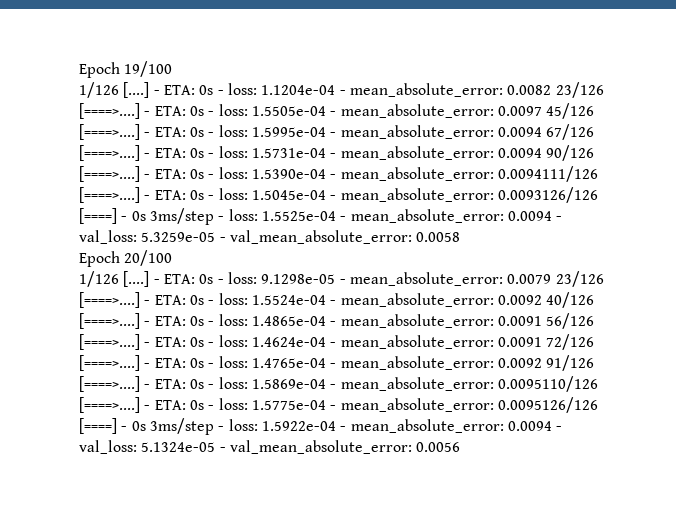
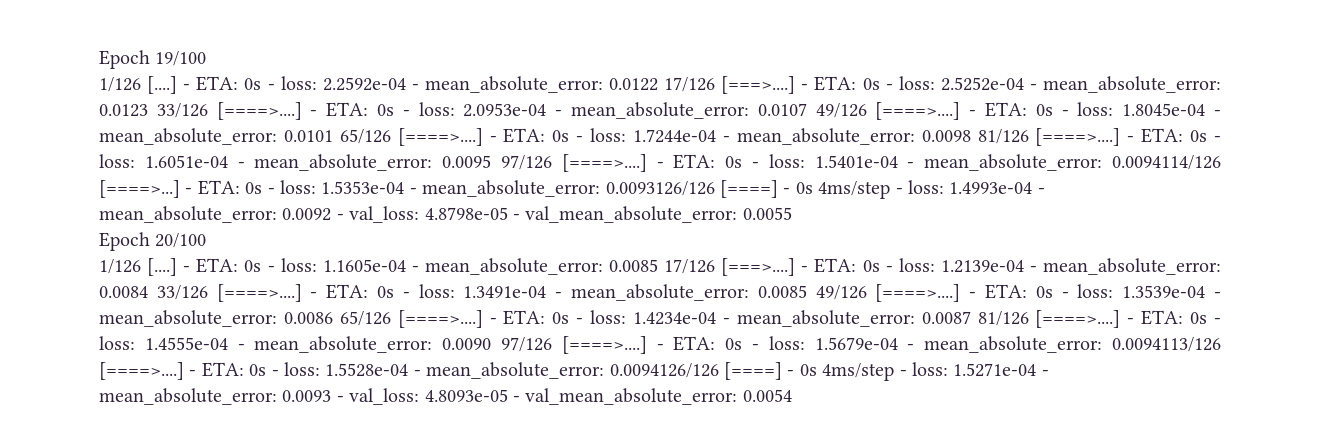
[261,82,604,98] [79,103,595,119] [79,124,595,140] [79,145,595,161] [79,166,598,182] [79,187,326,203] 1.1204e-04 - mean_absolute_error: 0.0082 23/126 [====>....] - ETA: 0s - loss: 1.5505e-04 - mean_absolute_error: 0.0097 45/126 [====>....] - ETA: 0s - loss: 1.5995e-04 - mean_absolute_error: 0.0094 67/126 [====>....] - ETA: 0s - loss: 1.5731e-04 - mean_absolute_error: 0.0094 90/126 [====>....] - ETA: 0s - loss: 1.5390e-04 - mean_absolute_error: 0.0094111/126 [====>....] - ETA: 0s - loss: 1.5045e-04 -> [322,76,1222,94] [99,102,1221,120] [99,128,1222,146] [99,154,1221,172] [99,180,405,198] 2.2592e-04 - mean_absolute_error: 0.0122 17/126 [===>....] - ETA: 0s - loss: 2.5252e-04 - mean_absolute_error: 0.0123 33/126 [====>....] - ETA: 0s - loss: 2.0953e-04 - mean_absolute_error: 0.0107 49/126 [====>....] - ETA: 0s - loss: 1.8045e-04 - mean_absolute_error: 0.0101 65/126 [====>....] - ETA: 0s - loss: 1.7244e-04 - mean_absolute_error: 0.0098 81/126 [====>....] - ETA: 0s - loss: 1.6051e-04 - mean_absolute_error: 0.0095 97/126 [====>....] - ETA: 0s - loss: 1.5401e-04 - mean_absolute_error: 0.0094114/126 [====>...] - ETA: 0s - loss: 1.5353e-04
[149,208,563,225] [79,230,461,244] 3ms/step - loss: 1.5525e-04 - mean_absolute_error: 0.0094 - val_loss: 5.3259e-05 - val_mean_absolute_error: 0.0058 -> [818,180,1045,199] [99,206,792,223] 4ms/step - loss: 1.4993e-04 - mean_absolute_error: 0.0092 - val_loss: 4.8798e-05 - val_mean_absolute_error: 0.0055
[261,271,604,287] [79,292,595,308] [79,313,595,329] [79,334,595,350] [79,355,595,371] [79,376,598,392] [79,397,598,413] [79,418,563,435] [79,440,461,454] 9.1298e-05 - mean_absolute_error: 0.0079 23/126 [====>....] - ETA: 0s - loss: 1.5524e-04 - mean_absolute_error: 0.0092 40/126 [====>....] - ETA: 0s - loss: 1.4865e-04 - mean_absolute_error: 0.0091 56/126 [====>....] - ETA: 0s - loss: 1.4624e-04 - mean_absolute_error: 0.0091 72/126 [====>....] - ETA: 0s - loss: 1.4765e-04 - mean_absolute_error: 0.0092 91/126 [====>....] - ETA: 0s - loss: 1.5869e-04 - mean_absolute_error: 0.0095110/126 [====>....] - ETA: 0s - loss: 1.5775e-04 - mean_absolute_error: 0.0095126/126 [====] - 0s 3ms/step - loss: 1.5922e-04 - mean_absolute_error: 0.0094 - val_loss: 5.1324e-05 - val_mean_absolute_error: 0.0056 -> [322,258,1222,276] [99,284,1221,302] [99,310,1222,328] [99,336,1221,354] [99,362,1049,381] [99,388,792,405] 1.1605e-04 - mean_absolute_error: 0.0085 17/126 [===>....] - ETA: 0s - loss: 1.2139e-04 - mean_absolute_error: 0.0084 33/126 [====>....] - ETA: 0s - loss: 1.3491e-04 - mean_absolute_error: 0.0085 49/126 [====>....] - ETA: 0s - loss: 1.3539e-04 - mean_absolute_error: 0.0086 65/126 [====>....] - ETA: 0s - loss: 1.4234e-04 - mean_absolute_error: 0.0087 81/126 [====>....] - ETA: 0s - loss: 1.4555e-04 - mean_absolute_error: 0.0090 97/126 [====>....] - ETA: 0s - loss: 1.5679e-04 - mean_absolute_error: 0.0094113/126 [====>....] - ETA: 0s - loss: 1.5528e-04 - mean_absolute_error: 0.0094126/126 [====] - 0s 4ms/step - loss: 1.5271e-04 - mean_absolute_error: 0.0093 - val_loss: 4.8093e-05 - val_mean_absolute_error: 0.0054

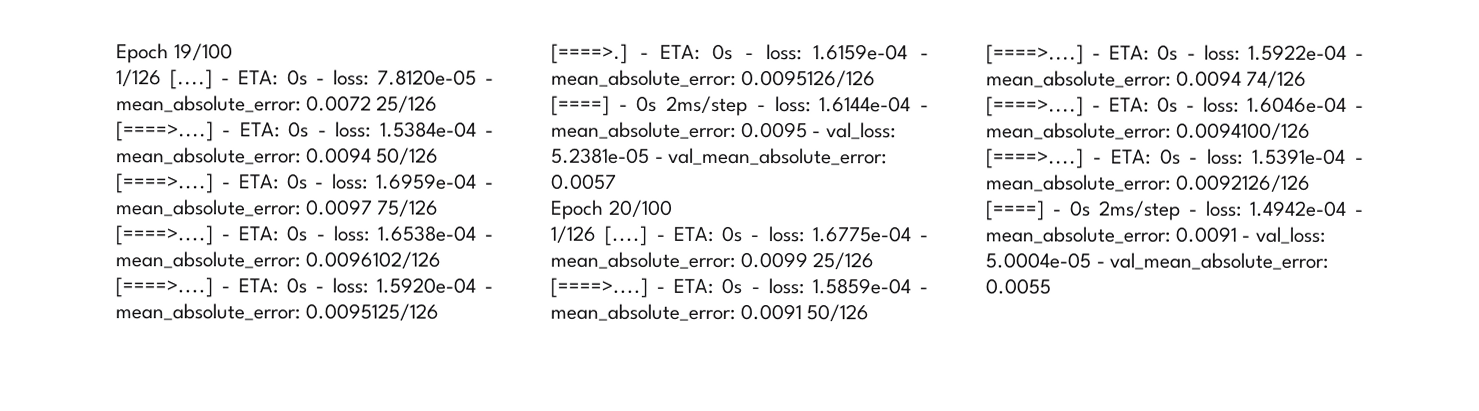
[322,76,1222,94] [99,102,1221,120] [99,128,1222,146] [99,154,1221,172] [99,180,1045,199] [99,206,792,223] 2.2592e-04 - mean_absolute_error: 0.0122 17/126 [===>....] - ETA: 0s - loss: 2.5252e-04 - mean_absolute_error: 0.0123 33/126 [====>....] - ETA: 0s - loss: 2.0953e-04 - mean_absolute_error: 0.0107 49/126 [====>....] - ETA: 0s - loss: 1.8045e-04 - mean_absolute_error: 0.0101 65/126 [====>....] - ETA: 0s - loss: 1.7244e-04 - mean_absolute_error: 0.0098 81/126 [====>....] - ETA: 0s - loss: 1.6051e-04 - mean_absolute_error: 0.0095 97/126 [====>....] - ETA: 0s - loss: 1.5401e-04 - mean_absolute_error: 0.0094114/126 [====>...] - ETA: 0s - loss: 1.5353e-04 - mean_absolute_error: 0.0093126/126 [====] - 0s 4ms/step - loss: 1.4993e-04 - mean_absolute_error: 0.0092 - val_loss: 4.8798e-05 - val_mean_absolute_error: 0.0055 -> [376,69,494,86] [116,95,439,114] [116,121,494,142] [116,147,440,166] [116,173,494,194] [115,199,440,218] [115,225,493,246] [115,251,441,270] [115,277,493,298] [115,303,439,322] [551,43,929,64] [551,69,876,89] [551,95,929,117] [551,121,897,140] [551,147,888,166] [551,173,617,190] 7.8120e-05 - mean_absolute_error: 0.0072 25/126 [====>....] - ETA: 0s - loss: 1.5384e-04 - mean_absolute_error: 0.0094 50/126 [====>....] - ETA: 0s - loss: 1.6959e-04 - mean_absolute_error: 0.0097 75/126 [====>....] - ETA: 0s - loss: 1.6538e-04 - mean_absolute_error: 0.0096102/126 [====>....] - ETA: 0s - loss: 1.5920e-04 - mean_absolute_error: 0.0095125/126 [====>.] - ETA: 0s - loss: 1.6159e-04 - mean_absolute_error: 0.0095126/126 [====] - 0s 2ms/step - loss: 1.6144e-04 - mean_absolute_error: 0.0095 - val_loss: 5.2381e-05 - val_mean_absolute_error: 0.0057
[322,258,1222,276] [99,284,1221,302] [99,310,1222,328] [99,336,1221,354] [99,362,1049,381] [99,388,792,405] 1.1605e-04 - mean_absolute_error: 0.0085 17/126 [===>....] - ETA: 0s - loss: 1.2139e-04 - mean_absolute_error: 0.0084 33/126 [====>....] - ETA: 0s - loss: 1.3491e-04 - mean_absolute_error: 0.0085 49/126 [====>....] - ETA: 0s - loss: 1.3539e-04 - mean_absolute_error: 0.0086 65/126 [====>....] - ETA: 0s - loss: 1.4234e-04 - mean_absolute_error: 0.0087 81/126 [====>....] - ETA: 0s - loss: 1.4555e-04 - mean_absolute_error: 0.0090 97/126 [====>....] - ETA: 0s - loss: 1.5679e-04 - mean_absolute_error: 0.0094113/126 [====>....] - ETA: 0s - loss: 1.5528e-04 - mean_absolute_error: 0.0094126/126 [====] - 0s 4ms/step - loss: 1.5271e-04 - mean_absolute_error: 0.0093 - val_loss: 4.8093e-05 - val_mean_absolute_error: 0.0054 -> [811,226,928,243] [550,251,875,271] [550,277,928,298] [550,303,870,323] [986,44,1364,65] [986,70,1308,89] [986,96,1364,117] [986,122,1311,141] [986,148,1364,169] [986,174,1311,193] [985,200,1363,221] [985,226,1326,244] [985,252,1329,270] [985,278,1051,295] 1.6775e-04 - mean_absolute_error: 0.0099 25/126 [====>....] - ETA: 0s - loss: 1.5859e-04 - mean_absolute_error: 0.0091 50/126 [====>....] - ETA: 0s - loss: 1.5922e-04 - mean_absolute_error: 0.0094 74/126 [====>....] - ETA: 0s - loss: 1.6046e-04 - mean_absolute_error: 0.0094100/126 [====>....] - ETA: 0s - loss: 1.5391e-04 - mean_absolute_error: 0.0092126/126 [====] - 0s 2ms/step - loss: 1.4942e-04 - mean_absolute_error: 0.0091 - val_loss: 5.0004e-05 - val_mean_absolute_error: 0.0055

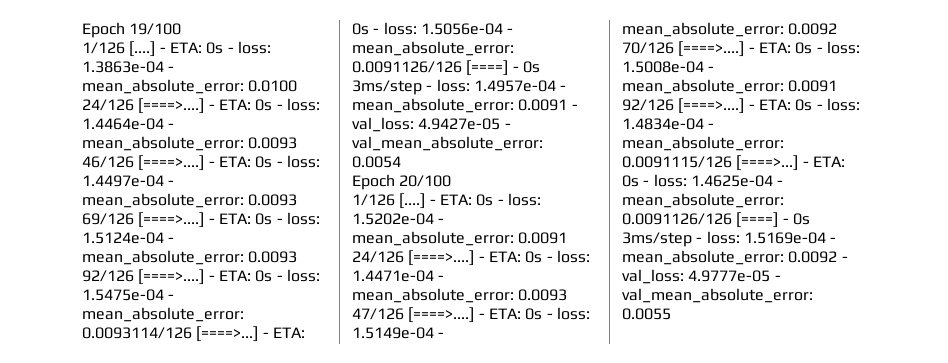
[376,69,494,86] [116,95,439,114] [116,121,494,142] [116,147,440,166] [116,173,494,194] [115,199,440,218] [115,225,493,246] [115,251,441,270] [115,277,493,298] [115,303,439,322] [551,43,929,64] [551,69,876,89] [551,95,929,117] [551,121,897,140] [551,147,888,166] [551,173,617,190] 7.8120e-05 - mean_absolute_error: 0.0072 25/126 [====>....] - ETA: 0s - loss: 1.5384e-04 - mean_absolute_error: 0.0094 50/126 [====>....] - ETA: 0s - loss: 1.6959e-04 - mean_absolute_error: 0.0097 75/126 [====>....] - ETA: 0s - loss: 1.6538e-04 - mean_absolute_error: 0.0096102/126 [====>....] - ETA: 0s - loss: 1.5920e-04 - mean_absolute_error: 0.0095125/126 [====>.] - ETA: 0s - loss: 1.6159e-04 - mean_absolute_error: 0.0095126/126 [====] - 0s 2ms/step - loss: 1.6144e-04 - mean_absolute_error: 0.0095 - val_loss: 5.2381e-05 - val_mean_absolute_error: 0.0057 -> [82,61,175,73] [82,79,298,94] [82,98,320,114] [82,118,175,130] [82,136,298,151] [82,155,320,171] [82,175,175,187] [82,193,298,208] [82,212,320,228] [82,232,175,244] [82,250,298,265] [82,269,320,285] [82,289,175,301] [82,307,244,322] [82,326,305,342] [352,22,514,35] [352,41,514,56] [352,60,540,76] [352,79,567,95] [352,98,578,113] [352,117,511,132] [352,136,543,151] [352,156,401,168] 1.3863e-04 - mean_absolute_error: 0.0100 24/126 [====>....] - ETA: 0s - loss: 1.4464e-04 - mean_absolute_error: 0.0093 46/126 [====>....] - ETA: 0s - loss: 1.4497e-04 - mean_absolute_error: 0.0093 69/126 [====>....] - ETA: 0s - loss: 1.5124e-04 - mean_absolute_error: 0.0093 92/126 [====>....] - ETA: 0s - loss: 1.5475e-04 - mean_absolute_error: 0.0093114/126 [====>...] - ETA: 0s - loss: 1.5056e-04 - mean_absolute_error: 0.0091126/126 [====] - 0s 3ms/step - loss: 1.4957e-04 - mean_absolute_error: 0.0091 - val_loss: 4.9427e-05 - val_mean_absolute_error: 0.0054
[811,226,928,243] [550,251,875,271] [550,277,928,298] [550,303,870,323] [986,44,1364,65] [986,70,1308,89] [986,96,1364,117] [986,122,1311,141] [986,148,1364,169] [986,174,1311,193] [985,200,1363,221] [985,226,1326,244] [985,252,1091,269] 1.6775e-04 - mean_absolute_error: 0.0099 25/126 [====>....] - ETA: 0s - loss: 1.5859e-04 - mean_absolute_error: 0.0091 50/126 [====>....] - ETA: 0s - loss: 1.5922e-04 - mean_absolute_error: 0.0094 74/126 [====>....] - ETA: 0s - loss: 1.6046e-04 - mean_absolute_error: 0.0094100/126 [====>....] - ETA: 0s - loss: 1.5391e-04 - mean_absolute_error: 0.0092126/126 [====] - 0s 2ms/step - loss: 1.4942e-04 - mean_absolute_error: 0.0091 - val_loss: 5.0004e-05 -> [352,213,445,225] [352,231,568,246] [352,250,590,266] [352,270,445,282] [352,288,568,303] [352,307,590,323] [352,327,445,339] [622,22,838,37] [622,41,860,57] [622,61,715,73] [622,79,838,94] [622,98,860,114] [622,118,715,130] [622,136,784,151] [622,155,845,171] [622,174,784,187] [622,193,784,208] [622,212,810,228] [622,231,837,247] [622,250,848,265] [622,269,771,284] 1.5202e-04 - mean_absolute_error: 0.0091 24/126 [====>....] - ETA: 0s - loss: 1.4471e-04 - mean_absolute_error: 0.0093 47/126 [====>....] - ETA: 0s - loss: 1.5149e-04 - mean_absolute_error: 0.0092 70/126 [====>....] - ETA: 0s - loss: 1.5008e-04 - mean_absolute_error: 0.0091 92/126 [====>....] - ETA: 0s - loss: 1.4834e-04 - mean_absolute_error: 0.0091115/126 [====>...] - ETA: 0s - loss: 1.4625e-04 - mean_absolute_error: 0.0091126/126 [====] - 0s 3ms/step - loss: 1.5169e-04 - mean_absolute_error: 0.0092 - val_loss: 4.9777e-05

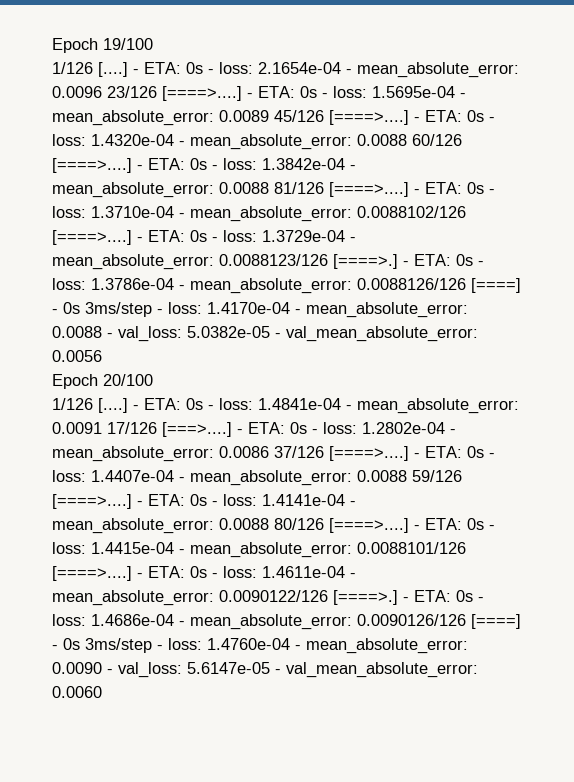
[82,61,175,73] [82,79,298,94] [82,98,320,114] [82,118,175,130] [82,136,298,151] [82,155,320,171] [82,175,175,187] [82,193,298,208] [82,212,320,228] [82,232,175,244] [82,250,298,265] [82,269,320,285] [82,289,175,301] [82,307,244,322] [82,326,305,342] [352,22,514,35] [352,41,514,56] [352,60,540,76] [352,79,567,95] [352,98,578,113] [352,117,511,132] [352,136,543,151] [352,156,401,168] 1.3863e-04 - mean_absolute_error: 0.0100 24/126 [====>....] - ETA: 0s - loss: 1.4464e-04 - mean_absolute_error: 0.0093 46/126 [====>....] - ETA: 0s - loss: 1.4497e-04 - mean_absolute_error: 0.0093 69/126 [====>....] - ETA: 0s - loss: 1.5124e-04 - mean_absolute_error: 0.0093 92/126 [====>....] - ETA: 0s - loss: 1.5475e-04 - mean_absolute_error: 0.0093114/126 [====>...] - ETA: 0s - loss: 1.5056e-04 - mean_absolute_error: 0.0091126/126 [====] - 0s 3ms/step - loss: 1.4957e-04 - mean_absolute_error: 0.0091 - val_loss: 4.9427e-05 - val_mean_absolute_error: 0.0054 -> [258,62,519,78] [52,86,466,101] [52,110,495,126] [52,134,462,150] [52,158,356,173] [52,182,495,198] [52,206,466,222] [52,230,356,245] [52,254,484,270] [52,278,521,294] [52,302,468,318] [52,326,478,342] [52,350,102,362] 2.1654e-04 - mean_absolute_error: 0.0096 23/126 [====>....] - ETA: 0s - loss: 1.5695e-04 - mean_absolute_error: 0.0089 45/126 [====>....] - ETA: 0s - loss: 1.4320e-04 - mean_absolute_error: 0.0088 60/126 [====>....] - ETA: 0s - loss: 1.3842e-04 - mean_absolute_error: 0.0088 81/126 [====>....] - ETA: 0s - loss: 1.3710e-04 - mean_absolute_error: 0.0088102/126 [====>....] - ETA: 0s - loss: 1.3729e-04 - mean_absolute_error: 0.0088123/126 [====>.] - ETA: 0s - loss: 1.3786e-04 - mean_absolute_error: 0.0088126/126 [====] - 0s 3ms/step - loss: 1.4170e-04 - mean_absolute_error: 0.0088 - val_loss: 5.0382e-05 - val_mean_absolute_error: 0.0056
[352,213,445,225] [352,231,568,246] [352,250,590,266] [352,270,445,282] [352,288,568,303] [352,307,590,323] [352,327,445,339] [622,22,838,37] [622,41,860,57] [622,61,715,73] [622,79,838,94] [622,98,860,114] [622,118,715,130] [622,136,784,151] [622,155,845,171] [622,174,784,187] [622,193,784,208] [622,212,810,228] [622,231,837,247] [622,250,848,265] [622,269,781,284] [622,288,813,303] [622,308,671,320] 1.5202e-04 - mean_absolute_error: 0.0091 24/126 [====>....] - ETA: 0s - loss: 1.4471e-04 - mean_absolute_error: 0.0093 47/126 [====>....] - ETA: 0s - loss: 1.5149e-04 - mean_absolute_error: 0.0092 70/126 [====>....] - ETA: 0s - loss: 1.5008e-04 - mean_absolute_error: 0.0091 92/126 [====>....] - ETA: 0s - loss: 1.4834e-04 - mean_absolute_error: 0.0091115/126 [====>...] - ETA: 0s - loss: 1.4625e-04 - mean_absolute_error: 0.0091126/126 [====] - 0s 3ms/step - loss: 1.5169e-04 - mean_absolute_error: 0.0092 - val_loss: 4.9777e-05 - val_mean_absolute_error: 0.0055 -> [258,398,519,414] [52,422,456,437] [52,446,495,462] [52,470,462,486] [52,494,356,509] [52,518,495,534] [52,542,466,558] [52,566,356,581] [52,590,484,606] [52,614,521,630] [52,638,468,654] [52,662,478,678] [52,686,102,698] 1.4841e-04 - mean_absolute_error: 0.0091 17/126 [===>....] - ETA: 0s - loss: 1.2802e-04 - mean_absolute_error: 0.0086 37/126 [====>....] - ETA: 0s - loss: 1.4407e-04 - mean_absolute_error: 0.0088 59/126 [====>....] - ETA: 0s - loss: 1.4141e-04 - mean_absolute_error: 0.0088 80/126 [====>....] - ETA: 0s - loss: 1.4415e-04 - mean_absolute_error: 0.0088101/126 [====>....] - ETA: 0s - loss: 1.4611e-04 - mean_absolute_error: 0.0090122/126 [====>.] - ETA: 0s - loss: 1.4686e-04 - mean_absolute_error: 0.0090126/126 [====] - 0s 3ms/step - loss: 1.4760e-04 - mean_absolute_error: 0.0090 - val_loss: 5.6147e-05 - val_mean_absolute_error: 0.0060

